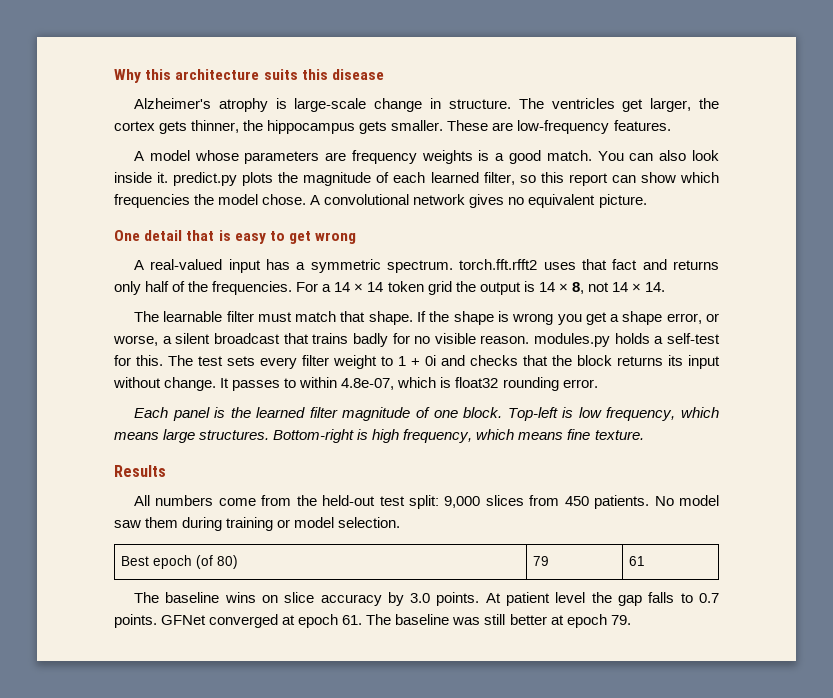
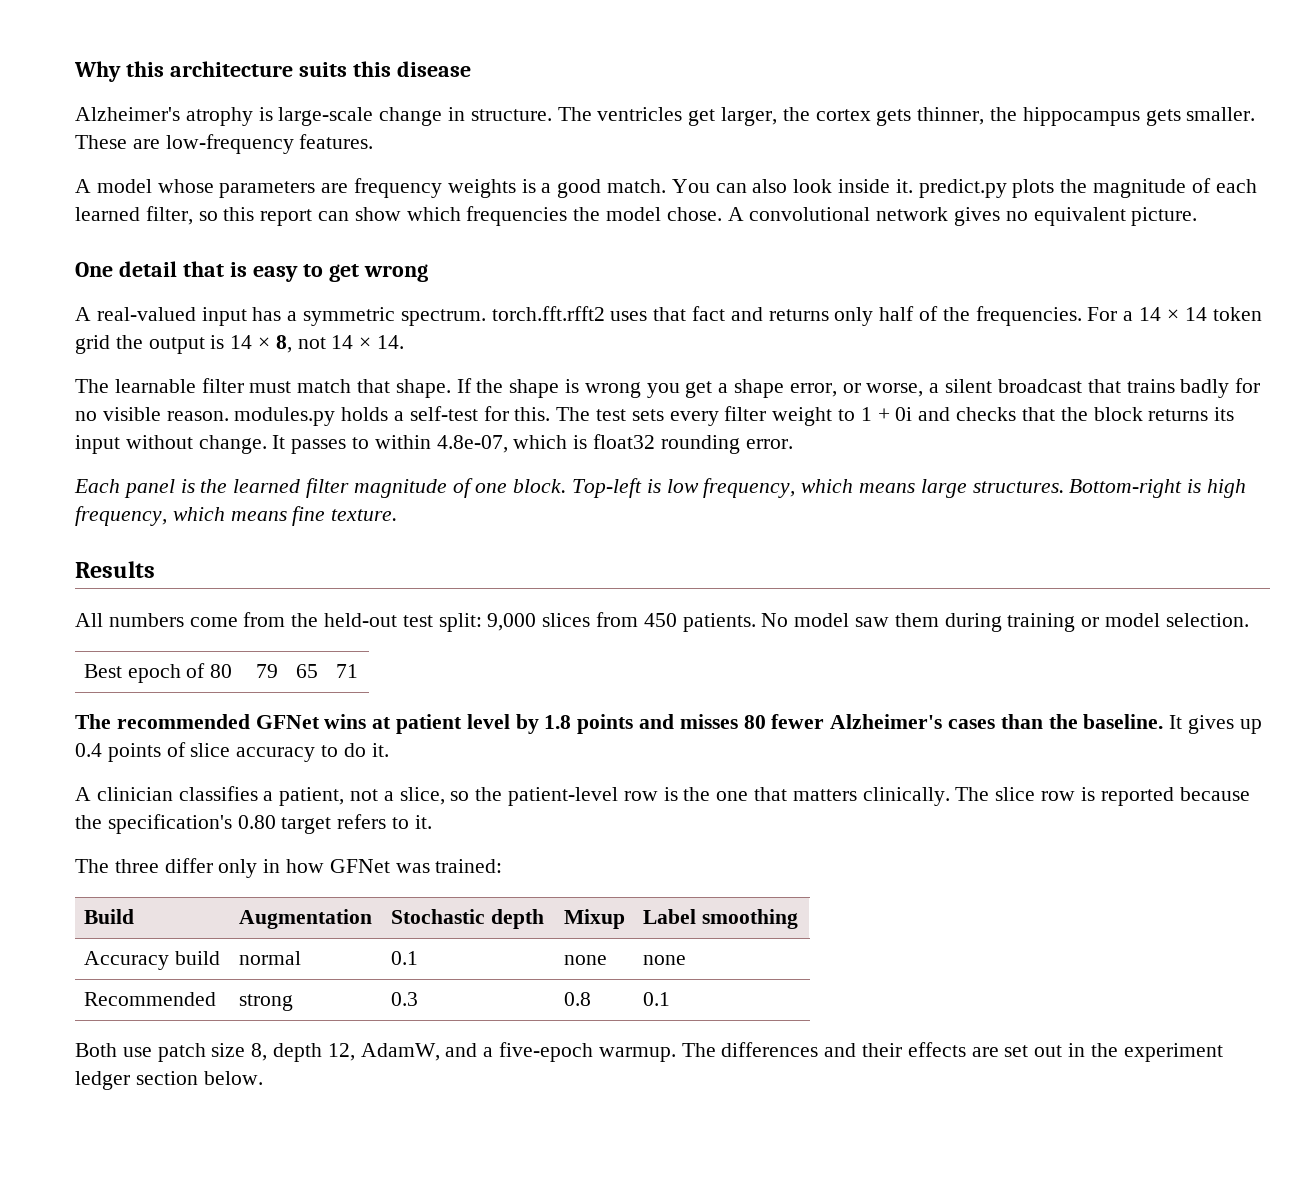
[196,555,239,569] (of 80) -> [186,663,233,678] of 80
[629,556,646,566] [133,592,720,606] [114,614,631,628] 61 // The baseline wins on slice accuracy by 3.0 points. At patient level the gap falls to 0.7 points. GFNet converged at epoch 61. The baseline was still better at epoch 79. -> [295,664,318,678] [335,664,358,678] [75,714,1262,734] [75,742,389,762] [75,786,1250,806] [75,814,432,834] [75,858,503,878] [83,909,134,924] [238,909,372,929] [390,909,544,929] [563,909,625,929] [642,909,798,929] [83,951,220,970] [238,951,301,965] [390,951,418,965] [563,955,607,965] [642,955,686,965] [83,992,216,1006] [238,994,293,1011] [390,992,418,1006] [563,992,591,1006] [642,992,670,1006] [75,1042,1223,1062] [75,1071,263,1090] 65 | 71 // The recommended GFNet wins at patient level by 1.8 points and misses 80 fewer Alzheimer's cases than the baseline. It gives up 0.4 points of slice accuracy to do it. // A clinician classifies a patient, not a slice, so the patient-level row is the one that matters clinically. The slice row is reported because the specification's 0.80 target refers to it. // The three differ only in how GFNet was trained: // Build | Augmentation | Stochastic depth | Mixup | Label smoothing // Accuracy build | normal | 0.1 | none | none // Recommended | strong | 0.3 | 0.8 | 0.1 // Both use patch size 8, depth 12, AdamW, and a five-epoch warmup. The differences and their effects are set out in the experiment ledger section below.

